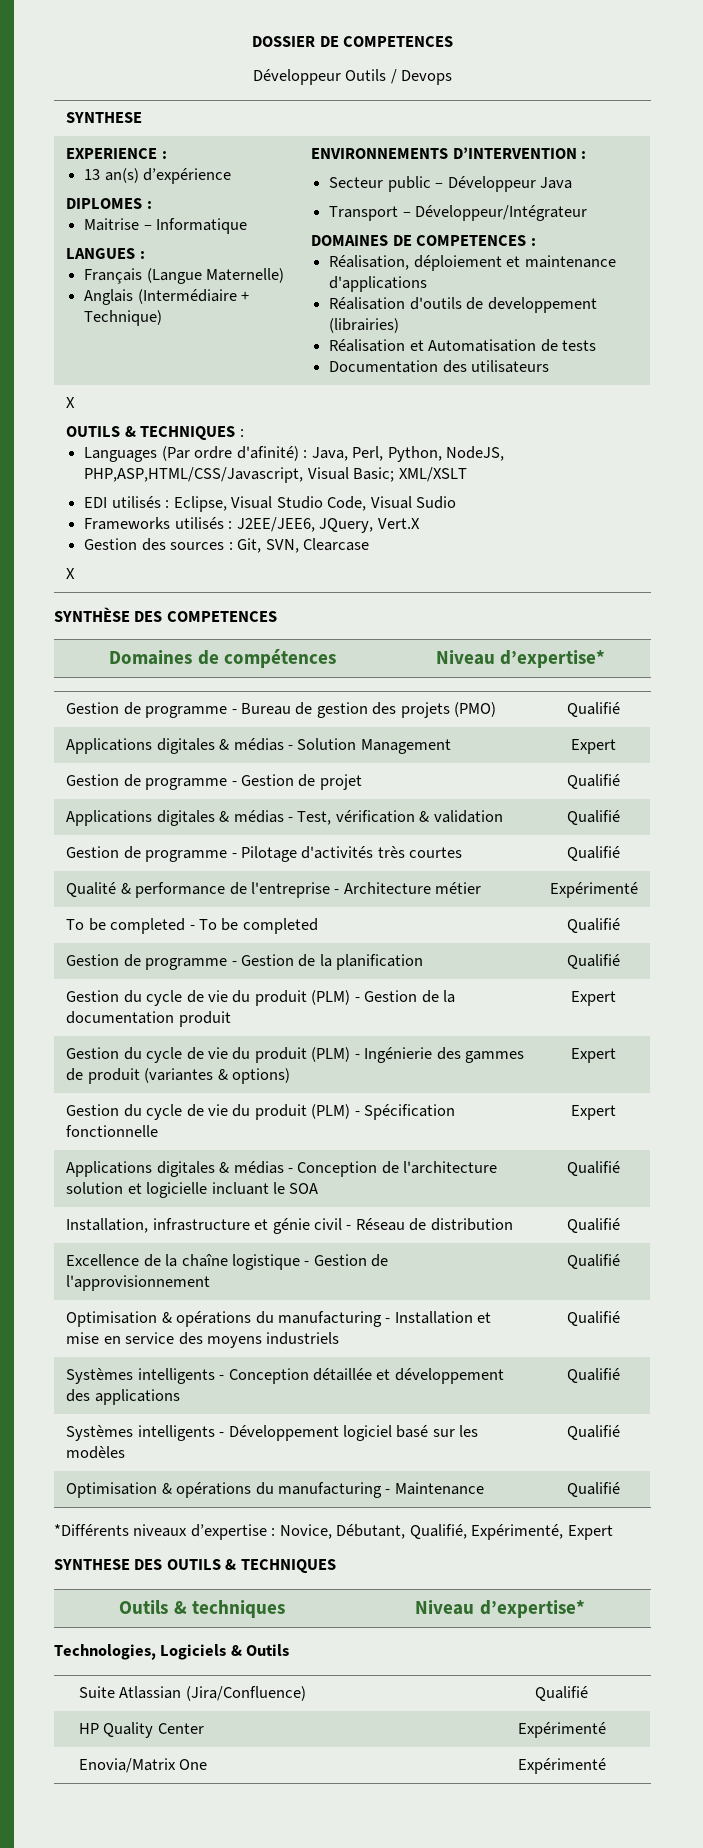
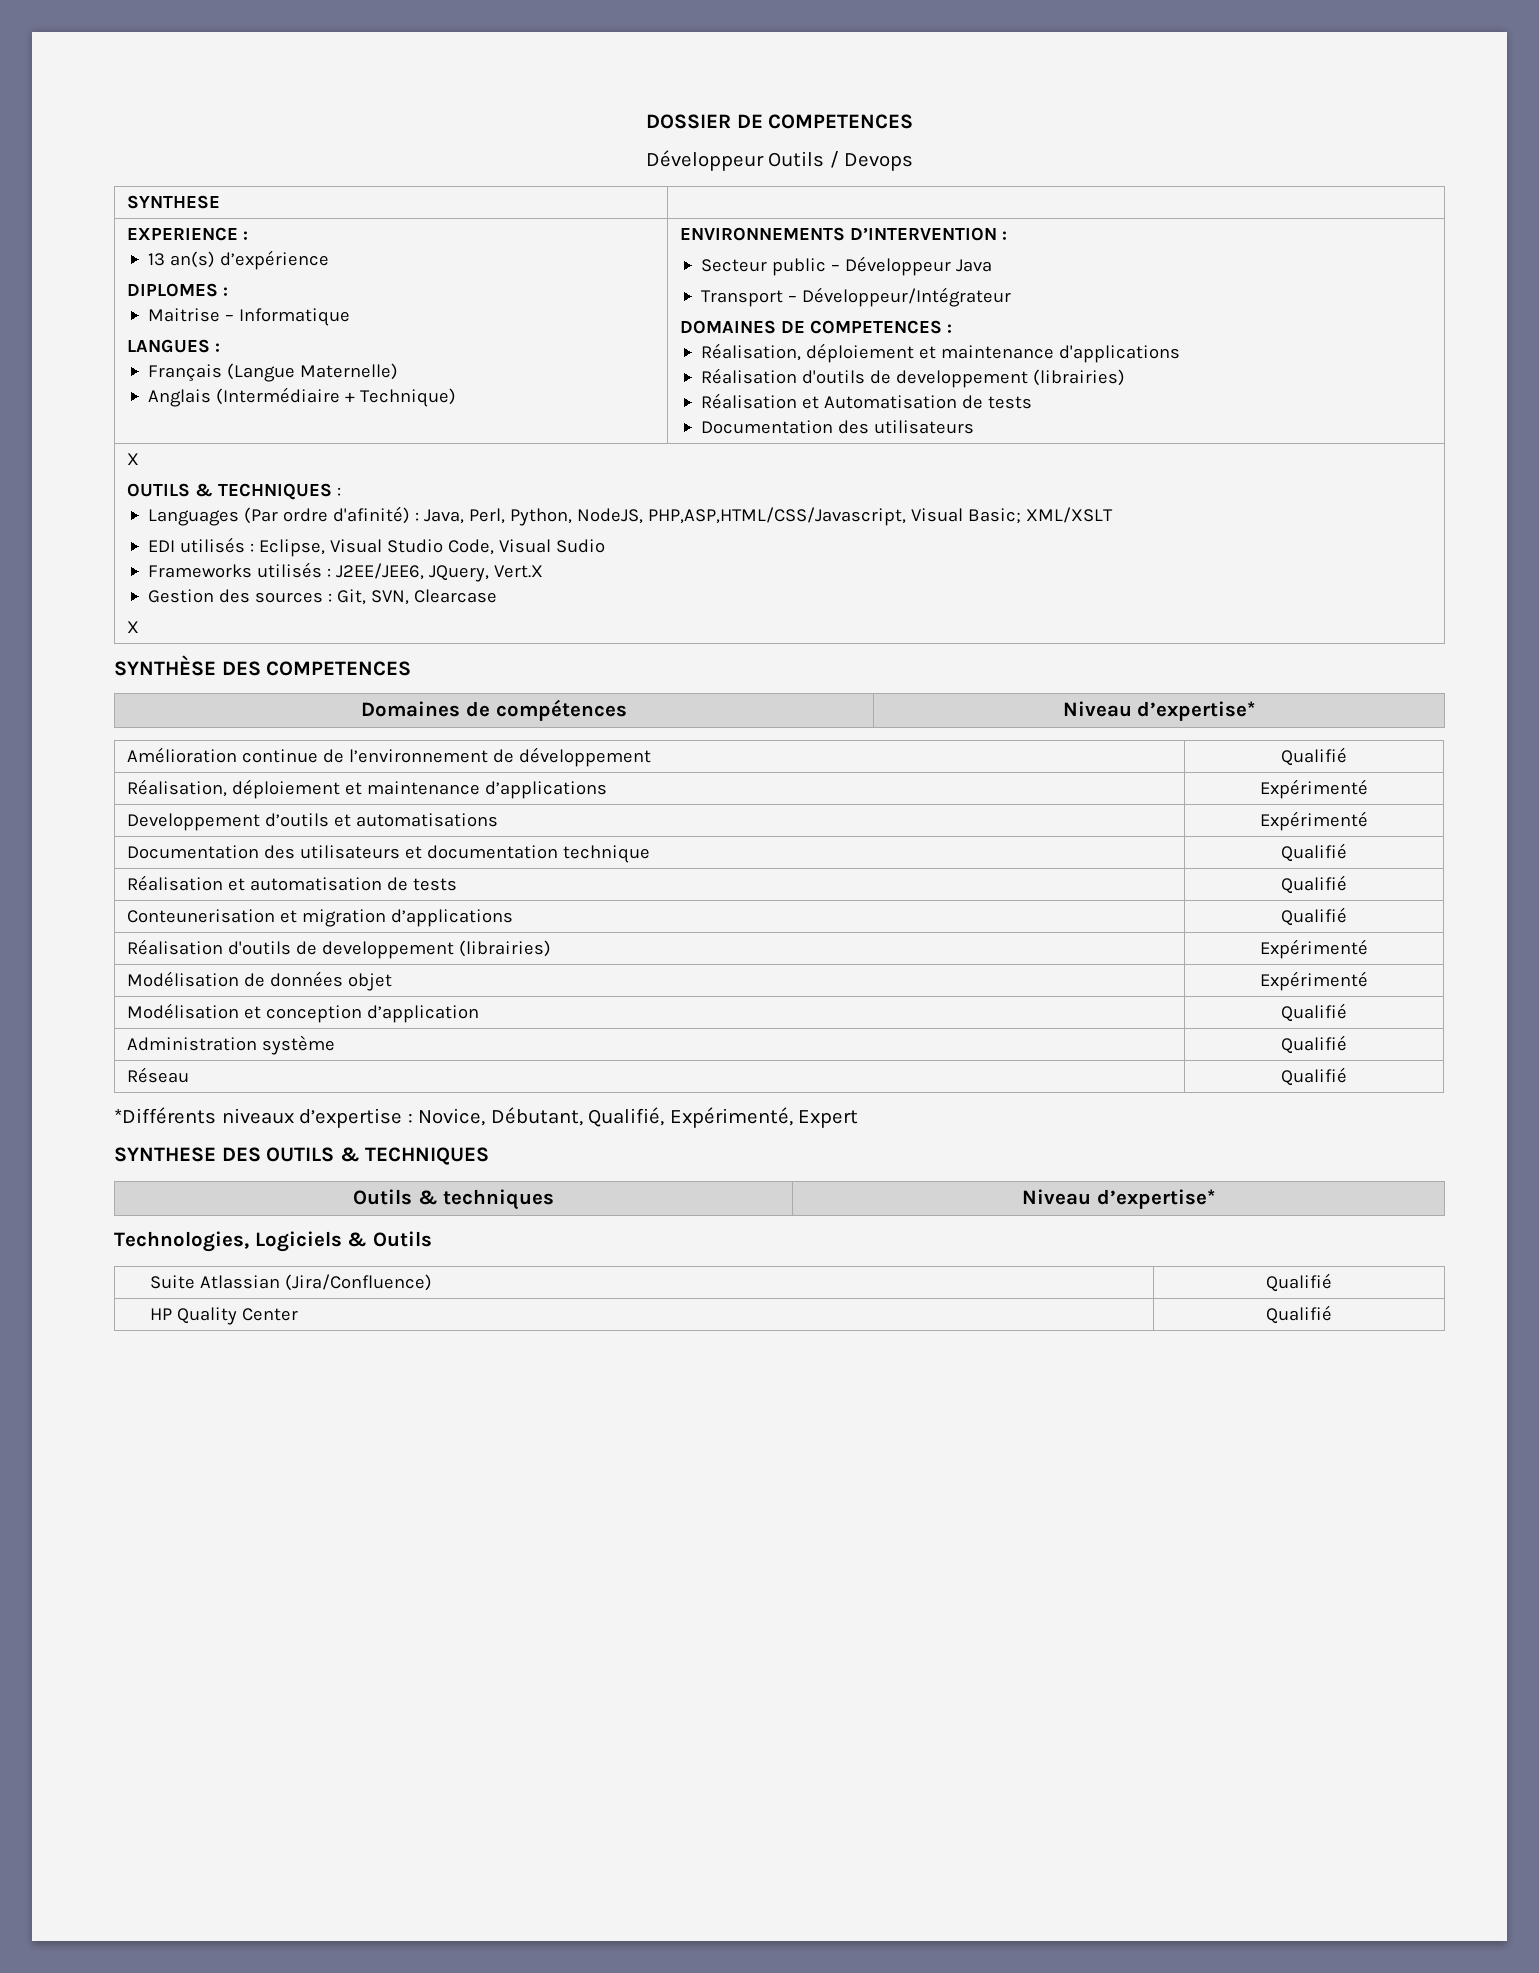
[66,702,497,718] [567,702,620,717] [66,738,451,754] [571,739,616,754] [66,774,362,790] [567,774,620,789] [66,810,503,826] [567,810,620,825] [66,846,463,862] [567,846,620,861] [66,882,482,898] [549,882,638,898] [66,918,318,934] [567,918,620,933] [66,954,424,970] [567,954,620,969] [66,990,456,1006] [66,1011,231,1027] [571,991,616,1006] [66,1047,525,1063] [66,1068,291,1084] [571,1048,616,1063] [66,1104,456,1120] [66,1125,159,1137] [571,1105,616,1120] [66,1161,498,1177] [66,1182,319,1198] [567,1161,620,1176] [66,1218,513,1234] [567,1218,620,1233] [66,1254,389,1270] [66,1275,211,1291] [567,1254,620,1269] [66,1311,492,1327] [66,1332,340,1348] [567,1311,620,1326] [66,1368,504,1384] [66,1389,180,1405] [567,1368,620,1383] [66,1425,479,1441] [66,1446,126,1459] [567,1425,620,1440] [66,1482,484,1498] Gestion de programme - Bureau de gestion des projets (PMO) | Qualifié // Applications digitales & médias - Solution Management | Expert // Gestion de programme - Gestion de projet | Qualifié // Applications digitales & médias - Test, vérification & validation | Qualifié // Gestion de programme - Pilotage d'activités très courtes | Qualifié // Qualité & performance de l'entreprise - Architecture métier | Expérimenté // To be completed - To be completed | Qualifié // Gestion de programme - Gestion de la planification | Qualifié // Gestion du cycle de vie du produit (PLM) - Gestion de la documentation produit | Expert // Gestion du cycle de vie du produit (PLM) - Ingénierie des gammes de produit (variantes & options) | Expert // Gestion du cycle de vie du produit (PLM) - Spécification fonctionnelle | Expert // Applications digitales & médias - Conception de l'architecture solution et logicielle incluant le SOA | Qualifié // Installation, infrastructure et génie civil - Réseau de distribution | Qualifié // Excellence de la chaîne logistique - Gestion de l'approvisionnement | Qualifié // Optimisation & opérations du manufacturing - Installation et mise en service des moyens industriels | Qualifié // Systèmes intelligents - Conception détaillée et développement des applications | Qualifié // Systèmes intelligents - Développement logiciel basé sur les modèles | Qualifié // Optimisation & opérations du manufacturing - Maintenance -> [127,747,652,767] [1281,747,1347,766] [127,779,608,799] [1260,779,1368,799] [127,813,499,831] [1260,811,1368,831] [127,845,651,863] [1281,843,1347,862] [127,875,458,891] [1281,875,1347,894] [127,909,514,927] [1281,907,1347,926] [127,939,552,959] [1260,939,1368,959] [127,971,393,991] [1260,971,1368,991] [127,1003,480,1023] [1281,1003,1347,1022] [127,1035,336,1055] [1281,1035,1347,1054] [127,1067,190,1083] Amélioration continue de l’environnement de développement | Qualifié // Réalisation, déploiement et maintenance d’applications | Expérimenté // Developpement d’outils et automatisations | Expérimenté // Documentation des utilisateurs et documentation technique | Qualifié // Réalisation et automatisation de tests | Qualifié // Conteunerisation et migration d’applications | Qualifié // Réalisation d'outils de developpement (librairies) | Expérimenté // Modélisation de données objet | Expérimenté // Modélisation et conception d’application | Qualifié // Administration système | Qualifié // Réseau
[517,1722,606,1738] [78,1758,208,1773] [517,1758,606,1774] Expérimenté // Enovia/Matrix One | Expérimenté -> [1266,1305,1332,1324] Qualifié

